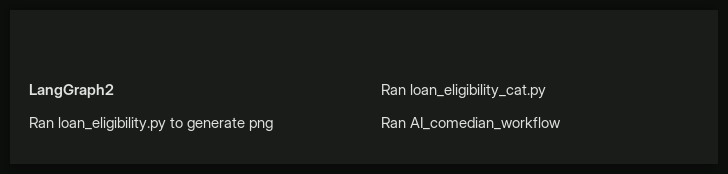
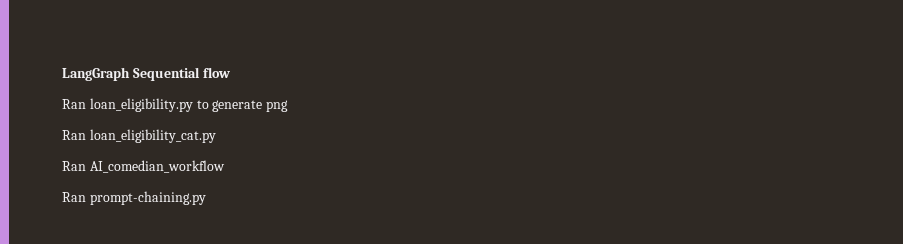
[29,84,114,98] LangGraph2 -> [62,67,230,81] LangGraph Sequential flow
(562, 123) none -> [62,191,206,205] // Ran prompt-chaining.py

